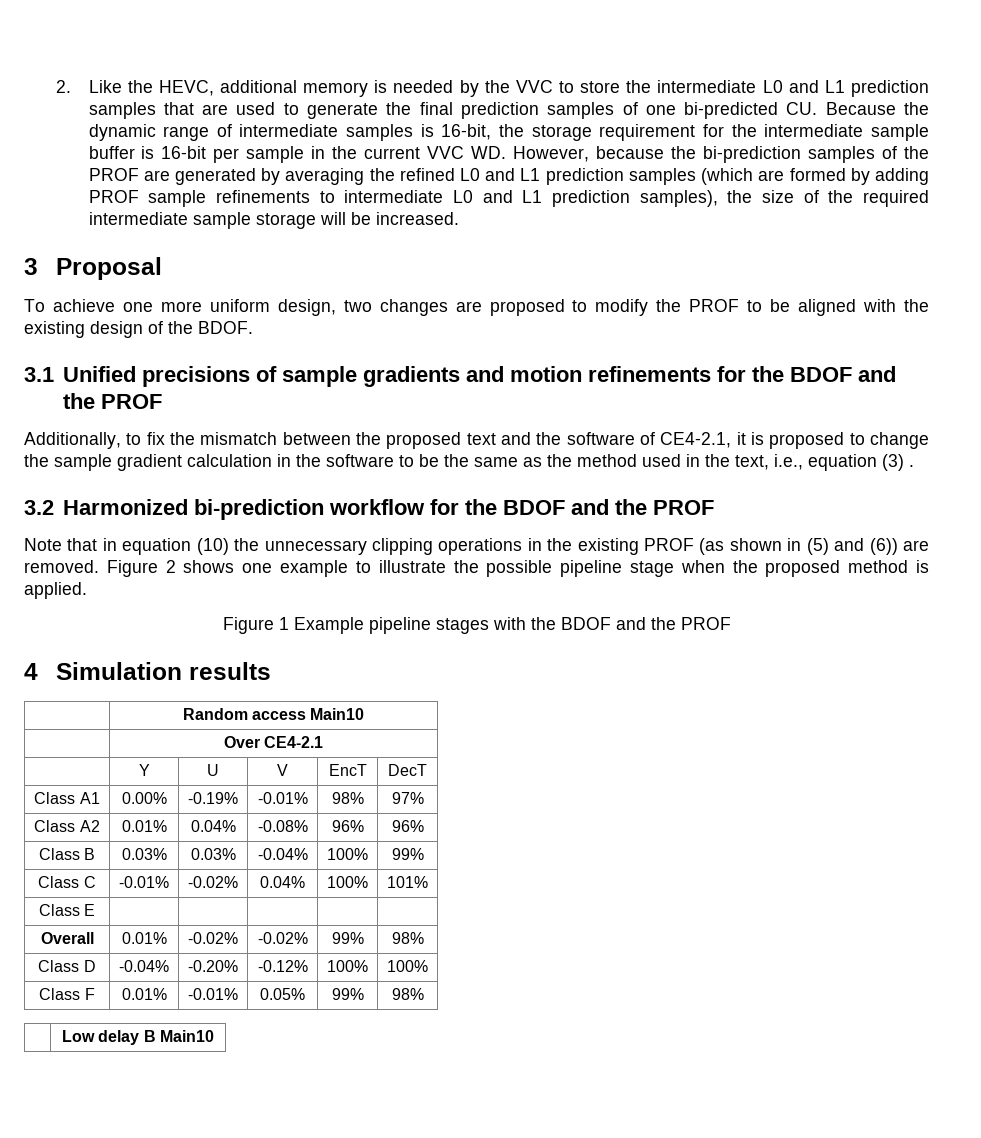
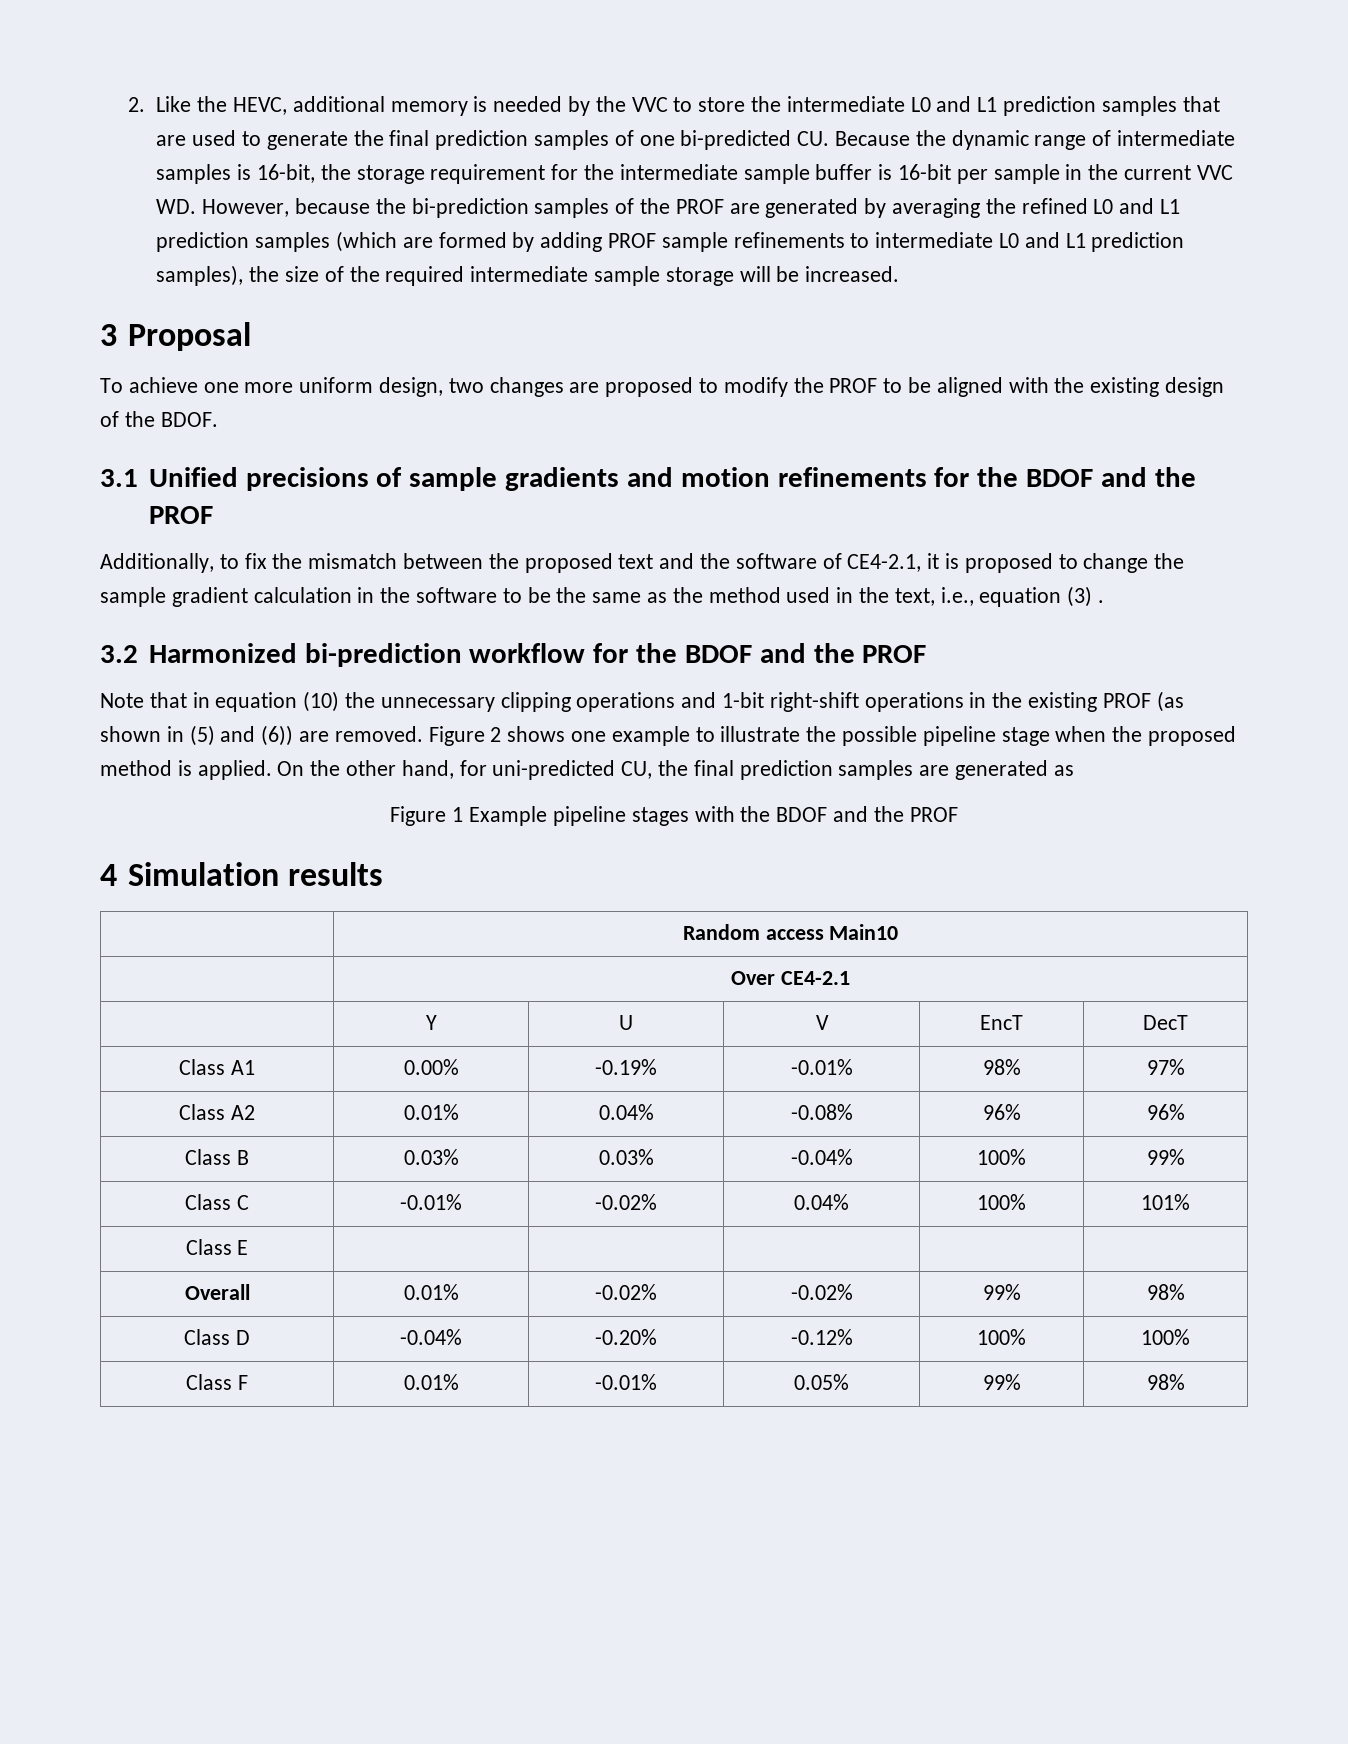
(523, 546) none -> [681,692,964,712] and 1-bit right-shift operations
(87, 590) none -> [277,760,1074,780] On the other hand, for uni-predicted CU, the final prediction samples are generated as
[62,1030,214,1045] // | Low delay B Main10 -> (1185, 1382) none

